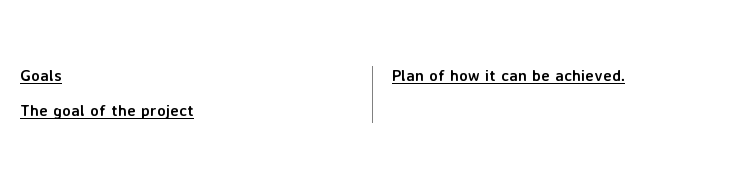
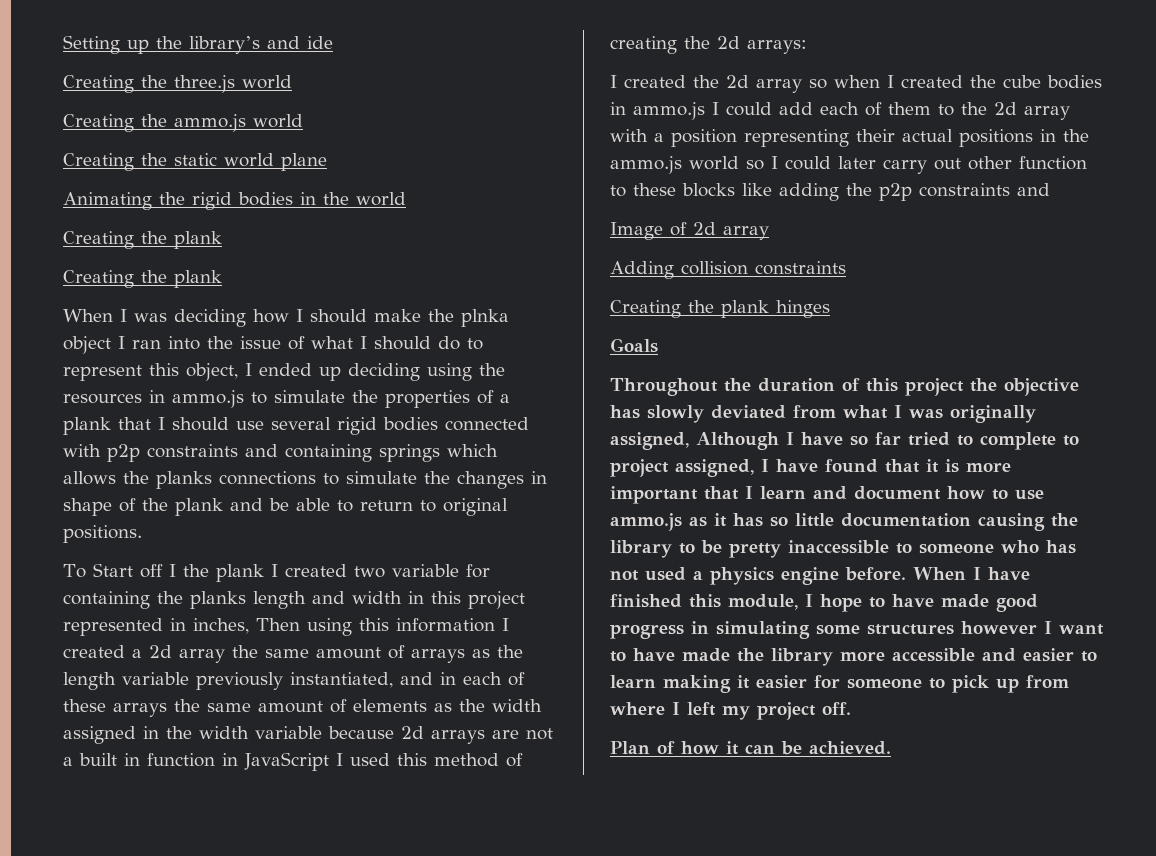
[20,70,62,81] [20,105,194,119] Goals // The goal of the project -> [63,35,333,54] [63,75,292,93] [63,114,303,132] [63,153,327,171] [63,192,406,210] [63,231,222,249] [63,270,222,288] [63,309,509,327] [63,336,483,354] [63,363,505,381] [63,390,510,408] [63,417,529,435] [63,444,498,462] [63,471,547,489] [63,498,508,516] [63,525,142,543] [63,563,490,582] [63,591,525,609] [63,618,509,636] [63,645,523,663] [63,672,525,690] [63,699,542,717] [63,726,553,744] [63,752,523,771] [610,36,807,54] [610,75,1102,93] [610,102,1070,120] [610,129,1089,147] [610,156,1087,174] [610,183,1050,201] [610,222,769,240] [610,261,846,279] [610,300,830,318] [610,338,658,353] [610,378,1079,396] [610,405,1036,423] [610,432,1079,450] [610,459,1011,477] [610,486,1044,504] [610,513,1078,531] [610,540,1076,558] [610,567,1030,585] [610,594,1038,612] [610,621,1104,639] [610,648,1097,666] [610,675,1069,693] [610,702,851,720] Setting up the library’s and ide // Creating the three.js world // Creating the ammo.js world // Creating the static world plane // Animating the rigid bodies in the world // Creating the plank // Creating the plank // When I was deciding how I should make the plnka object I ran into the issue of what I should do to represent this object, I ended up deciding using the resources in ammo.js to simulate the properties of a plank that I should use several rigid bodies connected with p2p constraints and containing springs which allows the planks connections to simulate the changes in shape of the plank and be able to return to original positions. // To Start off I the plank I created two variable for containing the planks length and width in this project represented in inches, Then using this information I created a 2d array the same amount of arrays as the length variable previously instantiated, and in each of these arrays the same amount of elements as the width assigned in the width variable because 2d arrays are not a built in function in JavaScript I used this method of creating the 2d arrays: // I created the 2d array so when I created the cube bodies in ammo.js I could add each of them to the 2d array with a position representing their actual positions in the ammo.js world so I could later carry out other function to these blocks like adding the p2p constraints and // Image of 2d array // Adding collision constraints // Creating the plank hinges // Goals // Throughout the duration of this project the objective has slowly deviated from what I was originally assigned, Although I have so far tried to complete to project assigned, I have found that it is more important that I learn and document how to use ammo.js as it has so little documentation causing the library to be pretty inaccessible to someone who has not used a physics engine before. When I have finished this module, I hope to have made good progress in simulating some structures however I want to have made the library more accessible and easier to learn making it easier for someone to pick up from where I left my project off.

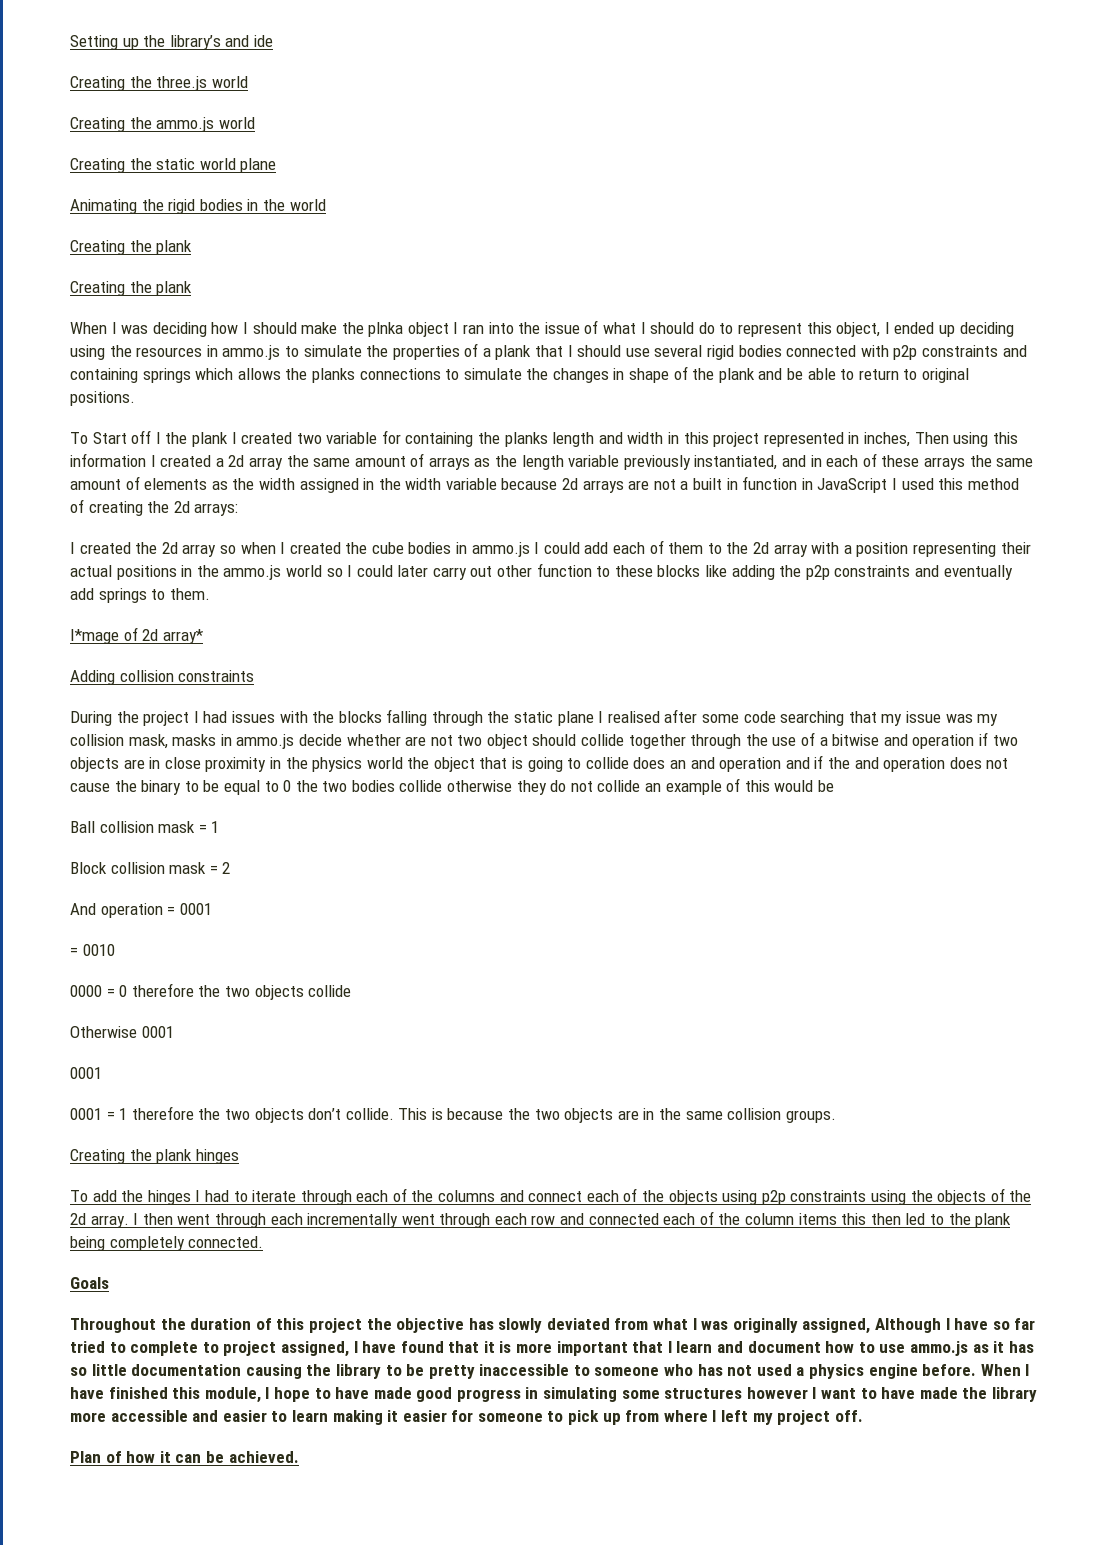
[610,222,663,240] // Image -> [943,565,1013,580] [70,588,210,603] [70,629,119,644] eventually add springs to them. // I*mage
[723,226,769,240] array -> [162,629,203,644] array*
[610,300,830,318] Creating the plank hinges -> [70,709,999,726] [70,732,1018,749] [70,755,1009,772] [70,778,834,795] [70,821,220,833] [70,862,231,874] [70,903,212,918] [70,944,115,956] [70,983,352,1000] [70,1026,174,1038] [70,1067,102,1079] [70,1106,836,1123] [70,1149,239,1164] [70,1188,1032,1205] [70,1211,1012,1228] [70,1236,264,1251] During the project I had issues with the blocks falling through the static plane I realised after some code searching that my issue was my collision mask, masks in ammo.js decide whether are not two object should collide together through the use of a bitwise and operation if two objects are in close proximity in the physics world the object that is going to collide does an and operation and if the and operation does not cause the binary to be equal to 0 the two bodies collide otherwise they do not collide an example of this would be // Ball collision mask = 1 // Block collision mask = 2 // And operation = 0001 // = 0010 // 0000 = 0 therefore the two objects collide // Otherwise 0001 // 0001 // 0001 = 1 therefore the two objects don’t collide. This is because the two objects are in the same collision groups. // Creating the plank hinges // To add the hinges I had to iterate through each of the columns and connect each of the objects using p2p constraints using the objects of the 2d array. I then went through each incrementally went through each row and connected each of the column items this then led to the plank being completely connected.

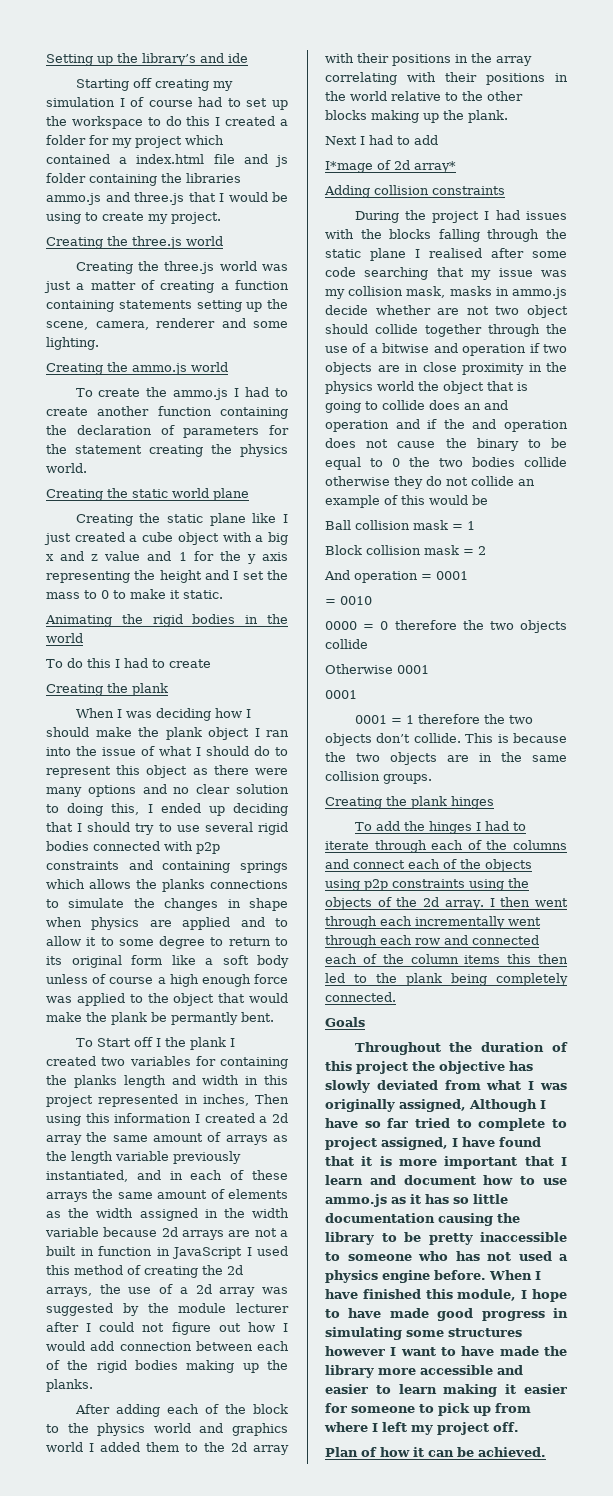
[70,76,248,91] [70,117,255,132] Creating the three.js world // Creating the ammo.js world -> [75,78,233,91] [46,97,289,110] [46,116,288,129] [46,135,224,148] [46,154,288,167] [46,173,241,186] [46,192,288,205] [46,212,221,224] [46,236,223,249] [75,261,288,274] [44,280,289,293] [46,299,288,312] [46,318,288,330] [46,337,99,350] [46,362,228,375] [75,387,288,400] [46,406,288,419] [46,425,289,438] [46,444,288,457] [46,463,87,473] Starting off creating my simulation I of course had to set up the workspace to do this I created a folder for my project which contained a index.html file and js folder containing the libraries ammo.js and three.js that I would be using to create my project. // Creating the three.js world // Creating the three.js world was just a matter of creating a function containing statements setting up the scene, camera, renderer and some lighting. // Creating the ammo.js world // To create the ammo.js I had to create another function containing the declaration of parameters for the statement creating the physics world.
(277, 165) none -> [75,513,288,526] [44,532,288,545] [46,551,288,564] [46,570,288,583] [46,589,223,599] // Creating the static plane like I just created a cube object with a big x and z value and 1 for the y axis representing the height and I set the mass to 0 to make it static.
[70,240,193,255] Creating the plank -> [46,658,211,668] To do this I had to create
[368,322,404,337] plnka -> [165,727,202,740] plank
[836,322,1014,337] [70,343,532,360] object, I ended up deciding using the resources in ammo.js to simulate the properties of a plank -> [146,765,288,778] [46,784,289,797] [46,803,288,816] object as there were many options and no clear solution to doing this, I ended up deciding
(622, 351) none -> [135,823,172,835] try to
[673,366,969,383] [70,391,135,406] of the plank and be able to return to original positions. -> [46,917,288,930] [46,936,288,949] [46,955,289,968] [46,974,288,987] [46,993,288,1006] [46,1012,274,1025] when physics are applied and to allow it to some degree to return to its original form like a soft body unless of course a high enough force was applied to the object that would make the plank be permantly bent.
[326,432,378,444] variable -> [129,1056,191,1066] variables
[194,503,239,516] [70,540,664,557] arrays: // I created the 2d array so when I created the cube bodies in ammo.js I could add each of -> [46,1284,288,1297] [46,1303,289,1316] [46,1322,288,1335] [46,1341,289,1351] [46,1360,288,1373] [46,1379,93,1392] [74,1404,288,1417] [46,1423,288,1436] [46,1442,140,1452] arrays, the use of a 2d array was suggested by the module lecturer after I could not figure out how I would add connection between each of the rigid bodies making up the planks. // After adding each of the block to the physics world and graphics world I added
[843,542,1031,557] [70,563,1013,580] [70,588,210,603] a position representing their actual positions in the ammo.js world so I could later carry out other function to these blocks like adding the p2p constraints and eventually add springs to them. -> [357,53,532,66] [325,72,568,85] [325,91,523,101] [325,110,508,123] [325,135,438,145] their positions in the array correlating with their positions in the world relative to the other blocks making up the plank. // Next I had to add

